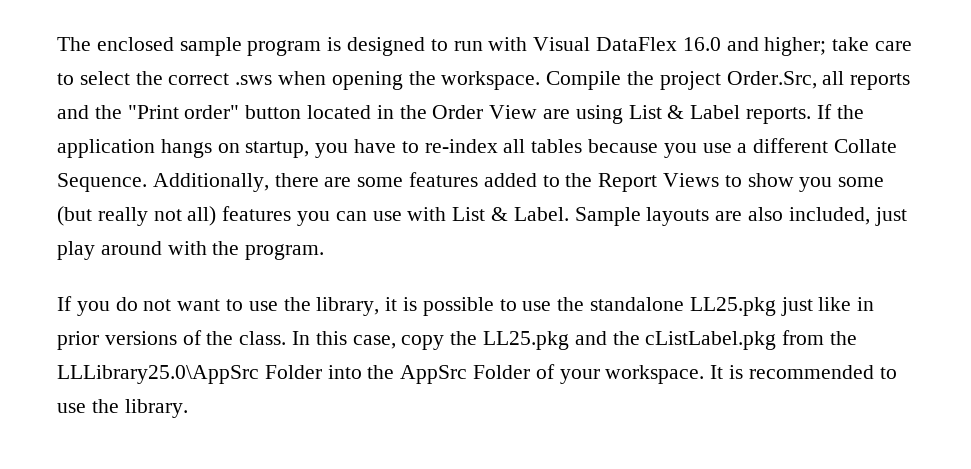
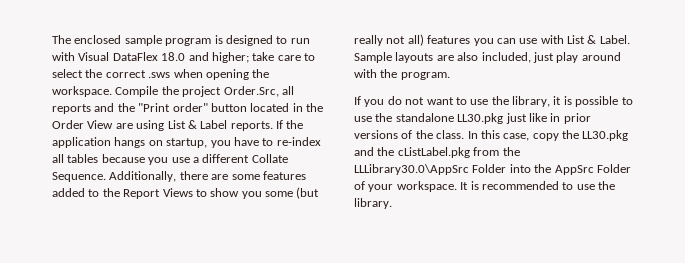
[682,37,721,51] 16.0 -> [161,52,186,61] 18.0
[689,297,776,316] LL25.pkg -> [457,113,504,124] LL30.pkg
[483,331,570,350] LL25.pkg -> [582,130,629,141] LL30.pkg
[57,365,259,384] LLLibrary25.0\AppSrc -> [354,164,469,175] LLLibrary30.0\AppSrc

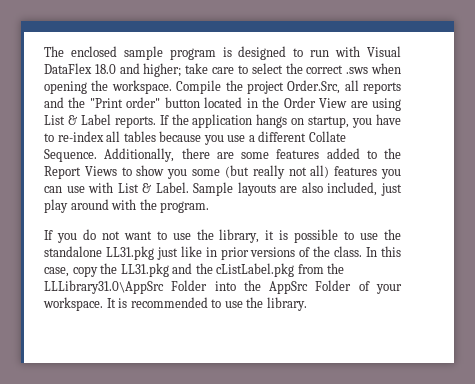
[457,113,504,124] LL30.pkg -> [105,246,154,260] LL31.pkg
[582,130,629,141] LL30.pkg -> [120,263,169,277] LL31.pkg
[354,164,469,175] LLLibrary30.0\AppSrc -> [44,280,164,294] LLLibrary31.0\AppSrc

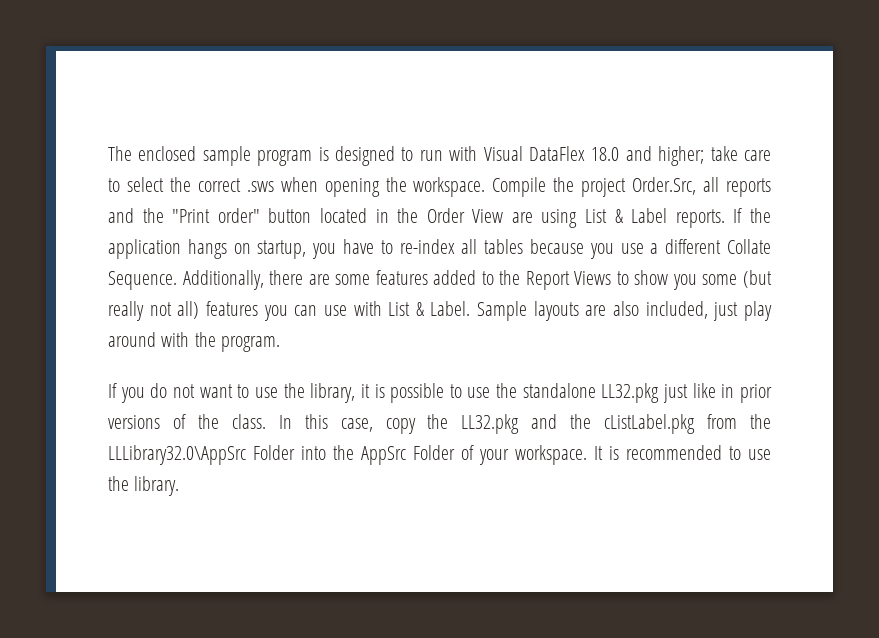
[105,246,154,260] LL31.pkg -> [601,383,660,403] LL32.pkg
[120,263,169,277] LL31.pkg -> [461,414,520,434] LL32.pkg
[44,280,164,294] LLLibrary31.0\AppSrc -> [108,445,246,465] LLLibrary32.0\AppSrc

